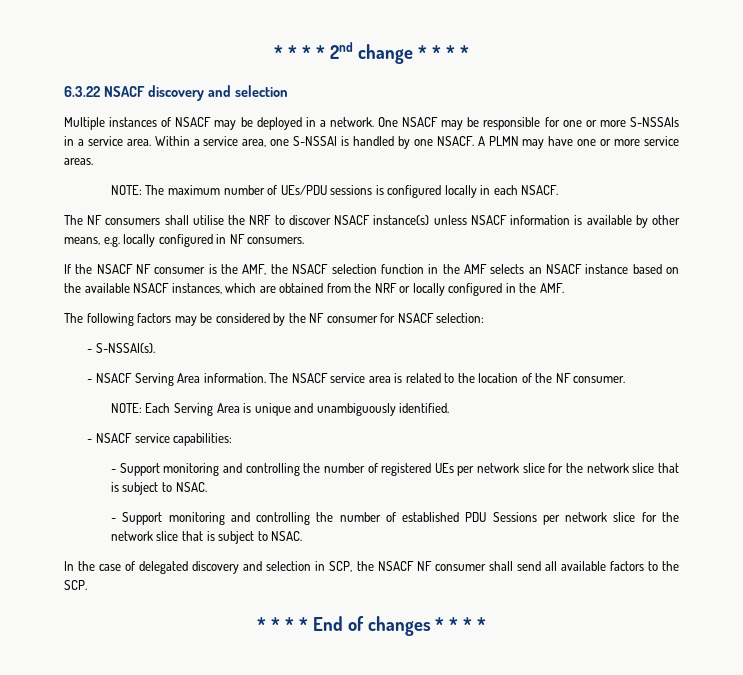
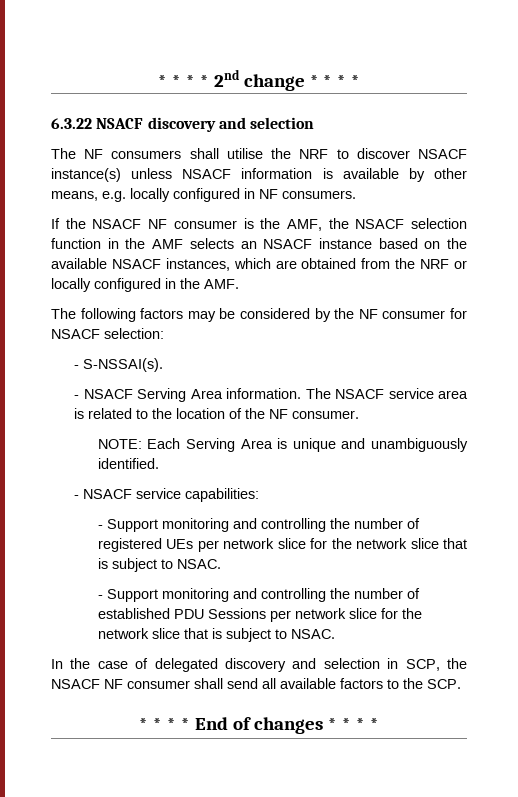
[64,117,680,130] [64,136,679,149] [64,158,93,165] [110,185,559,198] // Multiple instances of NSACF may be deployed in a network. One NSACF may be responsible for one or more S-NSSAIs in a service area. Within a service area, one S-NSSAI is handled by one NSACF. A PLMN may have one or more service areas. // NOTE: The maximum number of UEs/PDU sessions is configured locally in each NSACF. -> (315, 123) none

